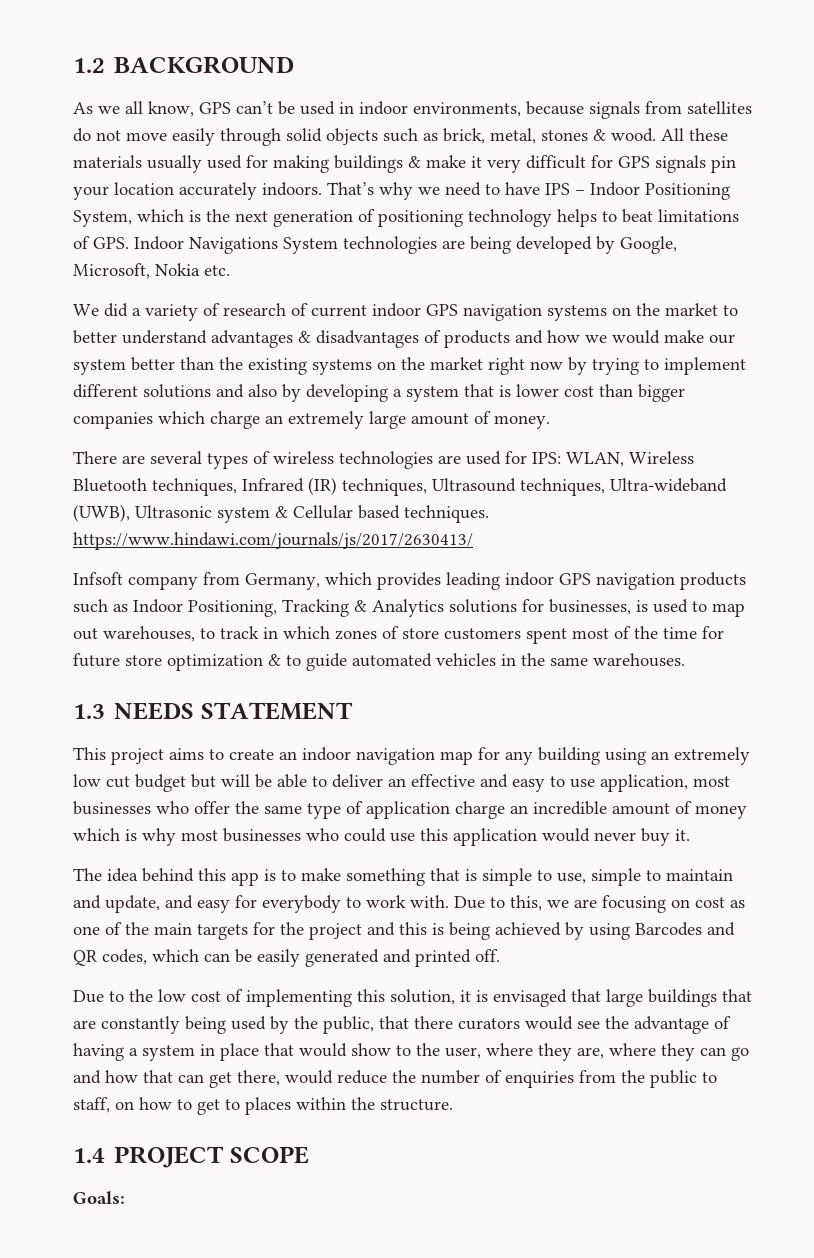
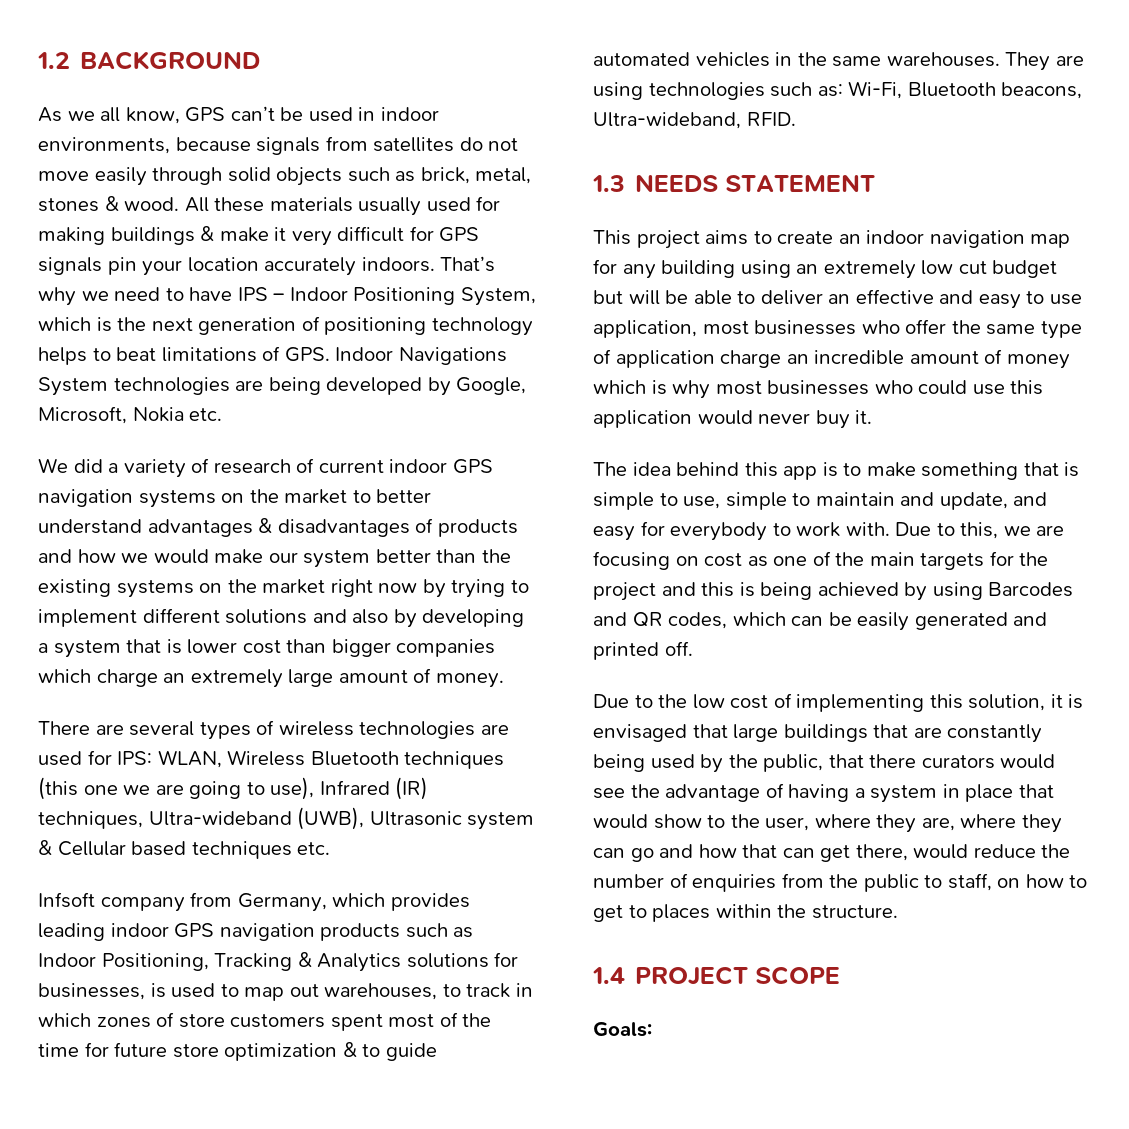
[152,478,237,496] techniques, -> [404,751,505,769] [38,777,315,800] techniques (this one we are going to use),
[432,478,605,496] Ultrasound techniques, -> (143, 820) none
[404,505,489,523] [73,532,473,550] techniques. https://www.hindawi.com/journals/js/2017/2630413/ -> [191,841,331,859] techniques etc.
(685, 660) none -> [1005,52,1084,71] [593,81,1083,100] [593,112,796,129] They are using technologies such as: Wi-Fi, Bluetooth beacons, Ultra-wideband, RFID.

